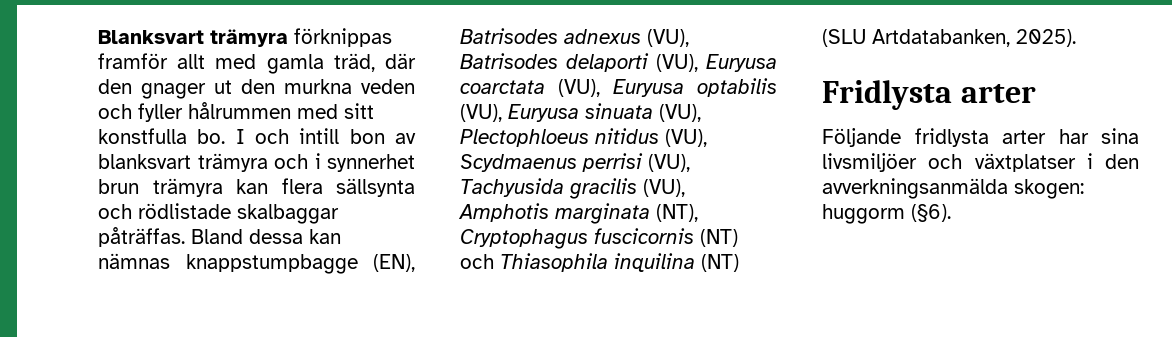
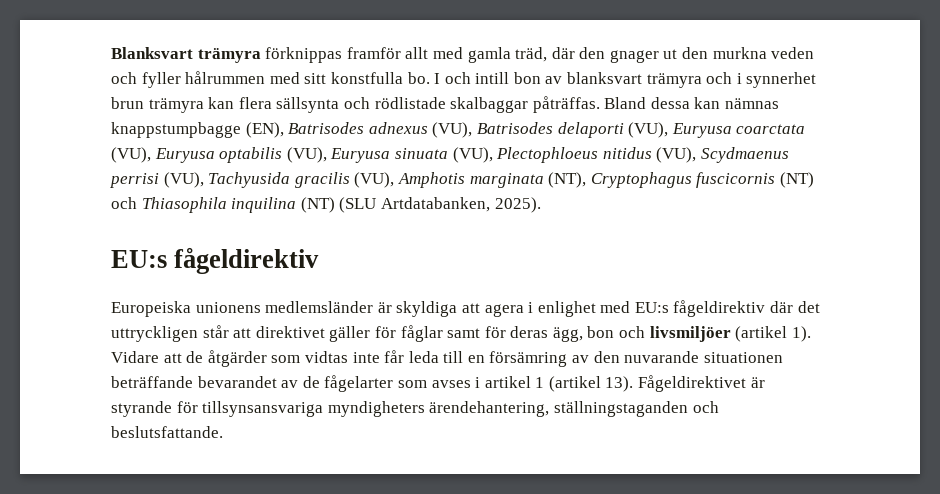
[822,80,1036,110] [822,128,1139,147] [822,153,1139,172] [822,178,1084,199] [822,204,951,224] Fridlysta arter // Följande fridlysta arter har sina livsmiljöer och växtplatser i den avverkningsanmälda skogen: huggorm (§6). -> [111,247,320,274] [111,300,820,317] [111,325,811,342] [111,350,783,367] [111,375,765,392] [111,401,719,417] [111,426,223,438] EU:s fågeldirektiv // Europeiska unionens medlemsländer är skyldiga att agera i enlighet med EU:s fågeldirektiv där det uttryckligen står att direktivet gäller för fåglar samt för deras ägg, bon och livsmiljöer (artikel 1). Vidare att de åtgärder som vidtas inte får leda till en försämring av den nuvarande situationen beträffande bevarandet av de fågelarter som avses i artikel 1 (artikel 13). Fågeldirektivet är styrande för tillsynsansvariga myndigheters ärendehantering, ställningstaganden och beslutsfattande.

